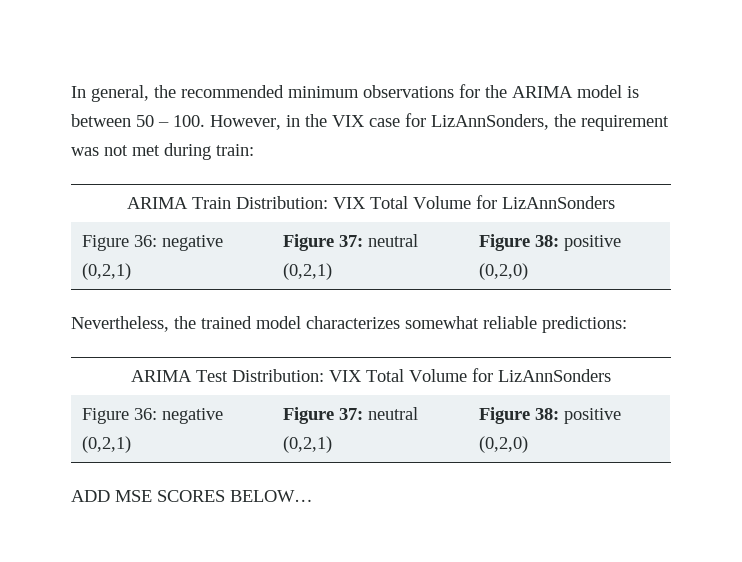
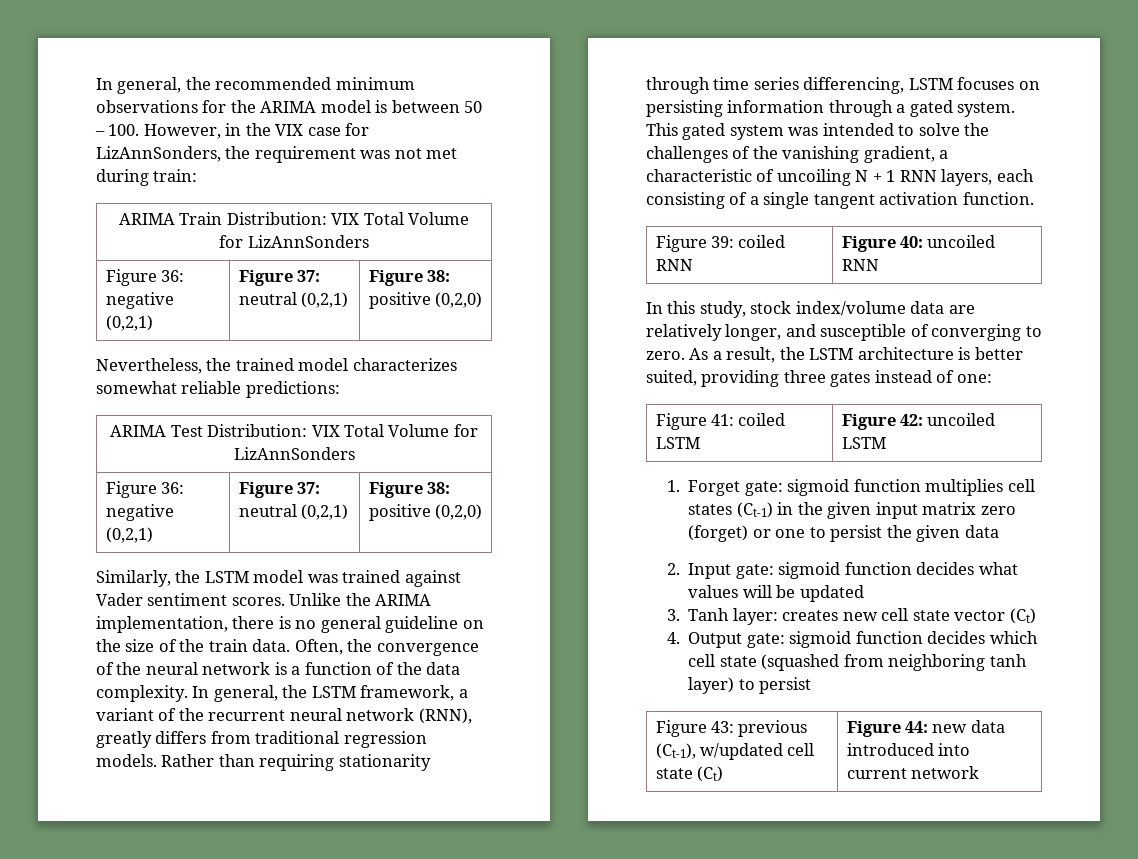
[71,490,313,502] ADD MSE SCORES BELOW… -> [96,570,461,587] [96,593,432,606] [96,616,484,633] [96,639,479,656] [96,662,461,675] [96,685,468,702] [96,708,472,724] [96,731,427,748] [96,754,431,771] [646,77,1040,94] [646,100,1016,117] [646,123,990,140] [646,146,949,163] [646,169,1034,186] [646,192,1034,209] [655,235,786,252] [655,259,693,271] [841,235,996,252] [841,259,879,271] [646,301,975,318] [646,324,1042,341] [646,347,1023,363] [646,370,992,387] [655,413,786,430] [655,437,700,449] [841,413,996,430] [841,437,886,449] [667,479,1035,496] [688,502,1016,519] [688,525,999,542] [667,562,1018,579] [688,585,864,602] [667,608,1036,625] [667,631,1038,648] [688,654,1027,671] [688,677,812,694] [655,720,808,737] [655,743,815,760] [655,766,723,782] [846,720,1005,737] [846,743,970,756] [846,766,979,779] Similarly, the LSTM model was trained against Vader sentiment scores. Unlike the ARIMA implementation, there is no general guideline on the size of the train data. Often, the convergence of the neural network is a function of the data complexity. In general, the LSTM framework, a variant of the recurrent neural network (RNN), greatly differs from traditional regression models. Rather than requiring stationarity through time series differencing, LSTM focuses on persisting information through a gated system. This gated system was intended to solve the challenges of the vanishing gradient, a characteristic of uncoiling N + 1 RNN layers, each consisting of a single tangent activation function. // Figure 39: coiled RNN | Figure 40: uncoiled RNN // In this study, stock index/volume data are relatively longer, and susceptible of converging to zero. As a result, the LSTM architecture is better suited, providing three gates instead of one: // Figure 41: coiled LSTM | Figure 42: uncoiled LSTM // 1. Forget gate: sigmoid function multiplies cell states (Ct-1) in the given input matrix zero (forget) or one to persist the given data // 2. Input gate: sigmoid function decides what values will be updated // 3. Tanh layer: creates new cell state vector (Ct) // 4. Output gate: sigmoid function decides which cell state (squashed from neighboring tanh layer) to persist // Figure 43: previous (Ct-1), w/updated cell state (Ct) | Figure 44: new data introduced into current network

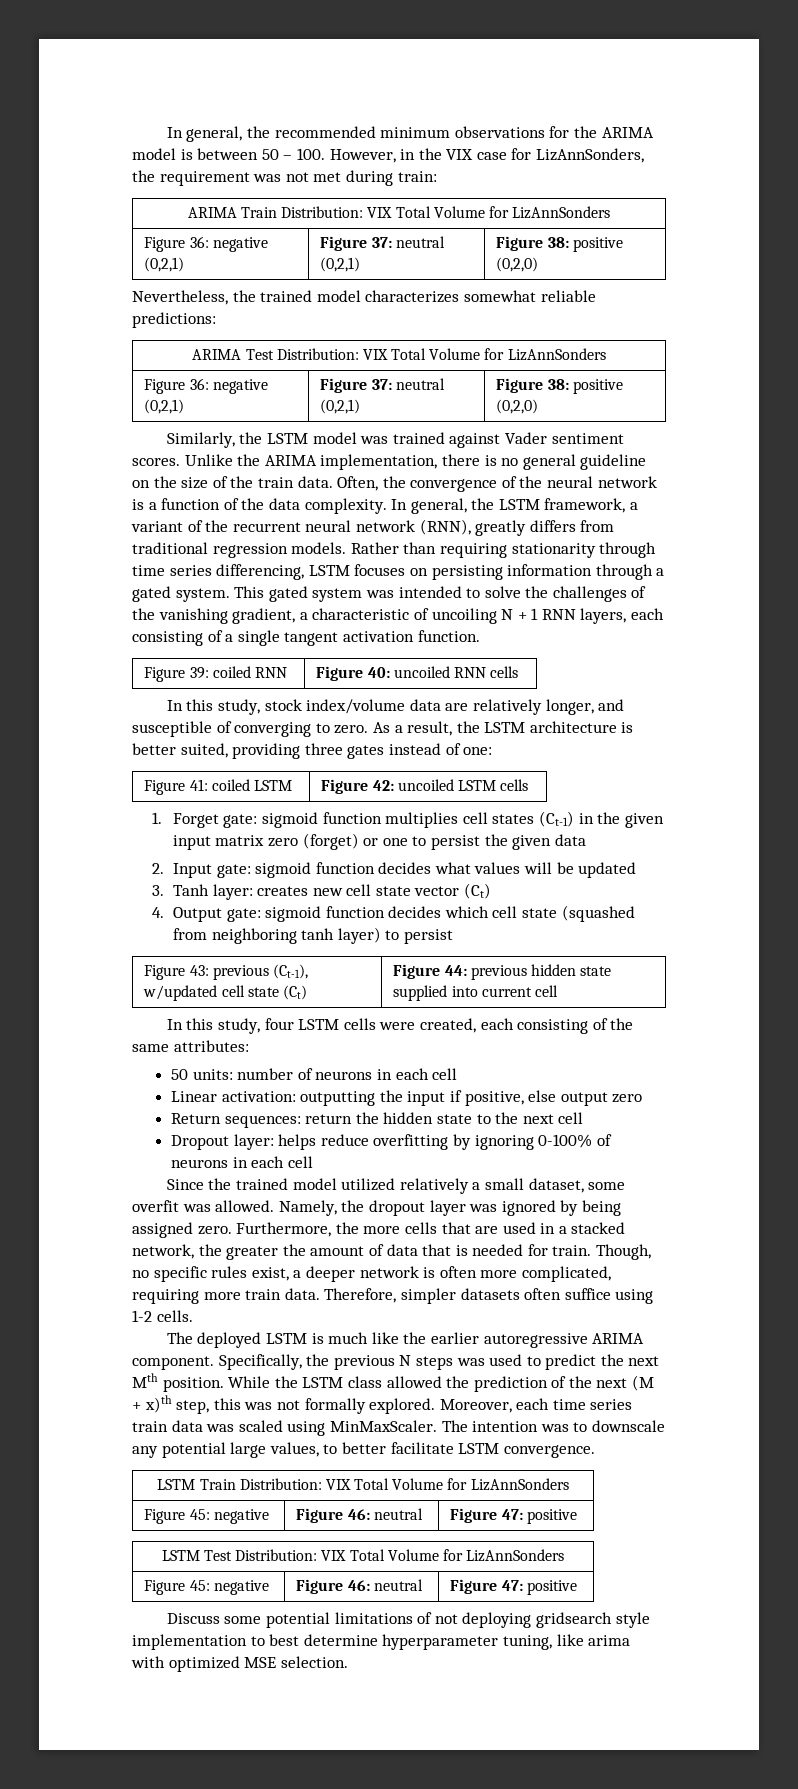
(879, 265) none -> [490,666,519,678] cells
(886, 443) none -> [500,779,529,791] cells
[932,720,1005,733] [846,743,970,756] [846,766,979,779] new data introduced into current network -> [470,964,612,980] [393,985,558,1001] [166,1018,634,1034] [132,1040,249,1052] [171,1068,458,1080] [171,1090,643,1106] [171,1112,584,1128] [171,1134,612,1150] [171,1156,313,1168] [166,1178,626,1194] [132,1200,621,1216] [132,1222,626,1238] [132,1244,652,1260] [132,1266,611,1282] [132,1288,654,1304] [132,1310,193,1322] [166,1332,645,1348] [132,1354,660,1370] [132,1373,655,1392] [132,1395,633,1414] [132,1420,665,1436] [132,1442,595,1458] [157,1478,569,1491] [144,1509,269,1524] [296,1508,423,1523] [450,1508,577,1524] [161,1549,565,1562] [144,1580,269,1595] [296,1579,423,1594] [450,1579,577,1595] [166,1612,650,1628] [132,1634,631,1650] [131,1656,348,1672] previous hidden state supplied into current cell // In this study, four LSTM cells were created, each consisting of the same attributes: // 50 units: number of neurons in each cell // Linear activation: outputting the input if positive, else output zero // Return sequences: return the hidden state to the next cell // Dropout layer: helps reduce overfitting by ignoring 0-100% of neurons in each cell // Since the trained model utilized relatively a small dataset, some overfit was allowed. Namely, the dropout layer was ignored by being assigned zero. Furthermore, the more cells that are used in a stacked network, the greater the amount of data that is needed for train. Though, no specific rules exist, a deeper network is often more complicated, requiring more train data. Therefore, simpler datasets often suffice using 1-2 cells. // The deployed LSTM is much like the earlier autoregressive ARIMA component. Specifically, the previous N steps was used to predict the next Mth position. While the LSTM class allowed the prediction of the next (M + x)th step, this was not formally explored. Moreover, each time series train data was scaled using MinMaxScaler. The intention was to downscale any potential large values, to better facilitate LSTM convergence. // LSTM Train Distribution: VIX Total Volume for LizAnnSonders // Figure 45: negative | Figure 46: neutral | Figure 47: positive // LSTM Test Distribution: VIX Total Volume for LizAnnSonders // Figure 45: negative | Figure 46: neutral | Figure 47: positive // Discuss some potential limitations of not deploying gridsearch style implementation to best determine hyperparameter tuning, like arima with optimized MSE selection.

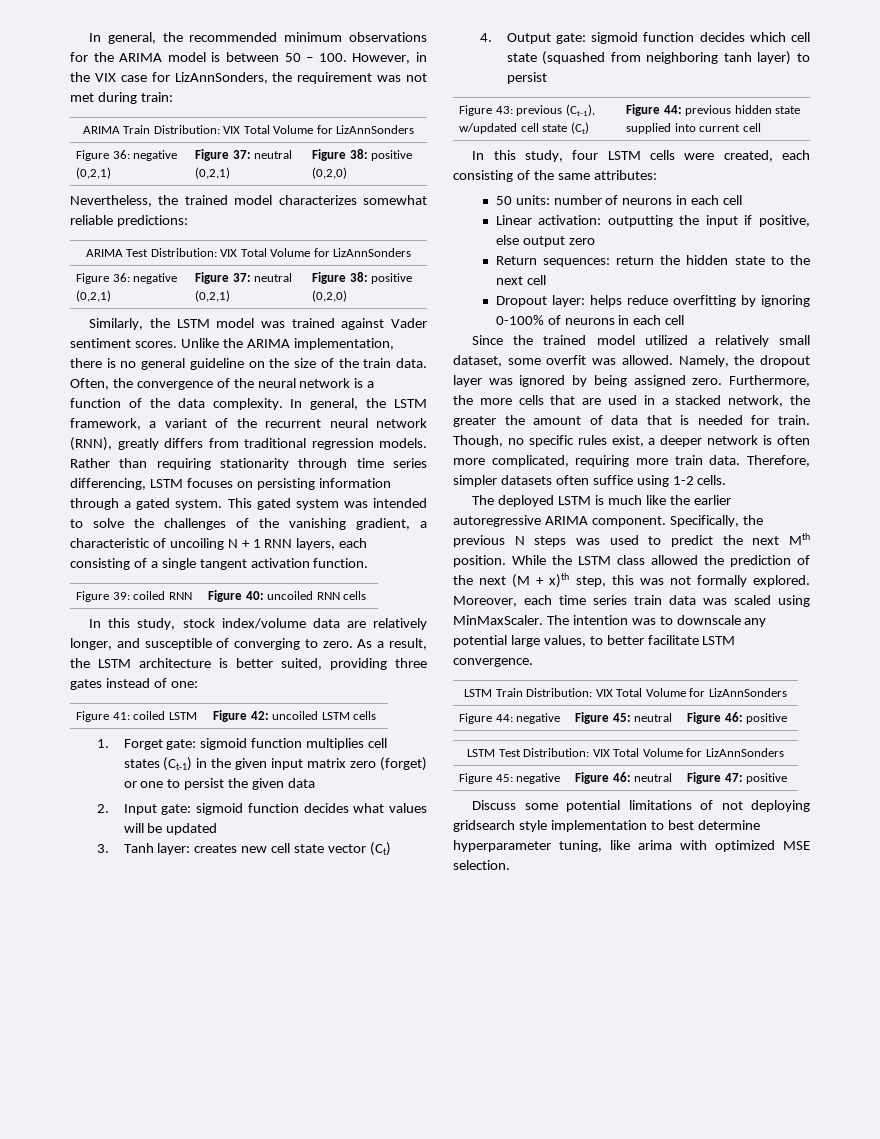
[399,1178,481,1194] relatively a -> [697,335,769,347] a relatively
[189,1509,269,1524] [296,1508,423,1523] [450,1508,523,1523] 45: negative | Figure 46: neutral | Figure 47: -> [495,713,561,724] [575,712,673,724] [687,712,743,724] 44: negative | Figure 45: neutral | Figure 46:

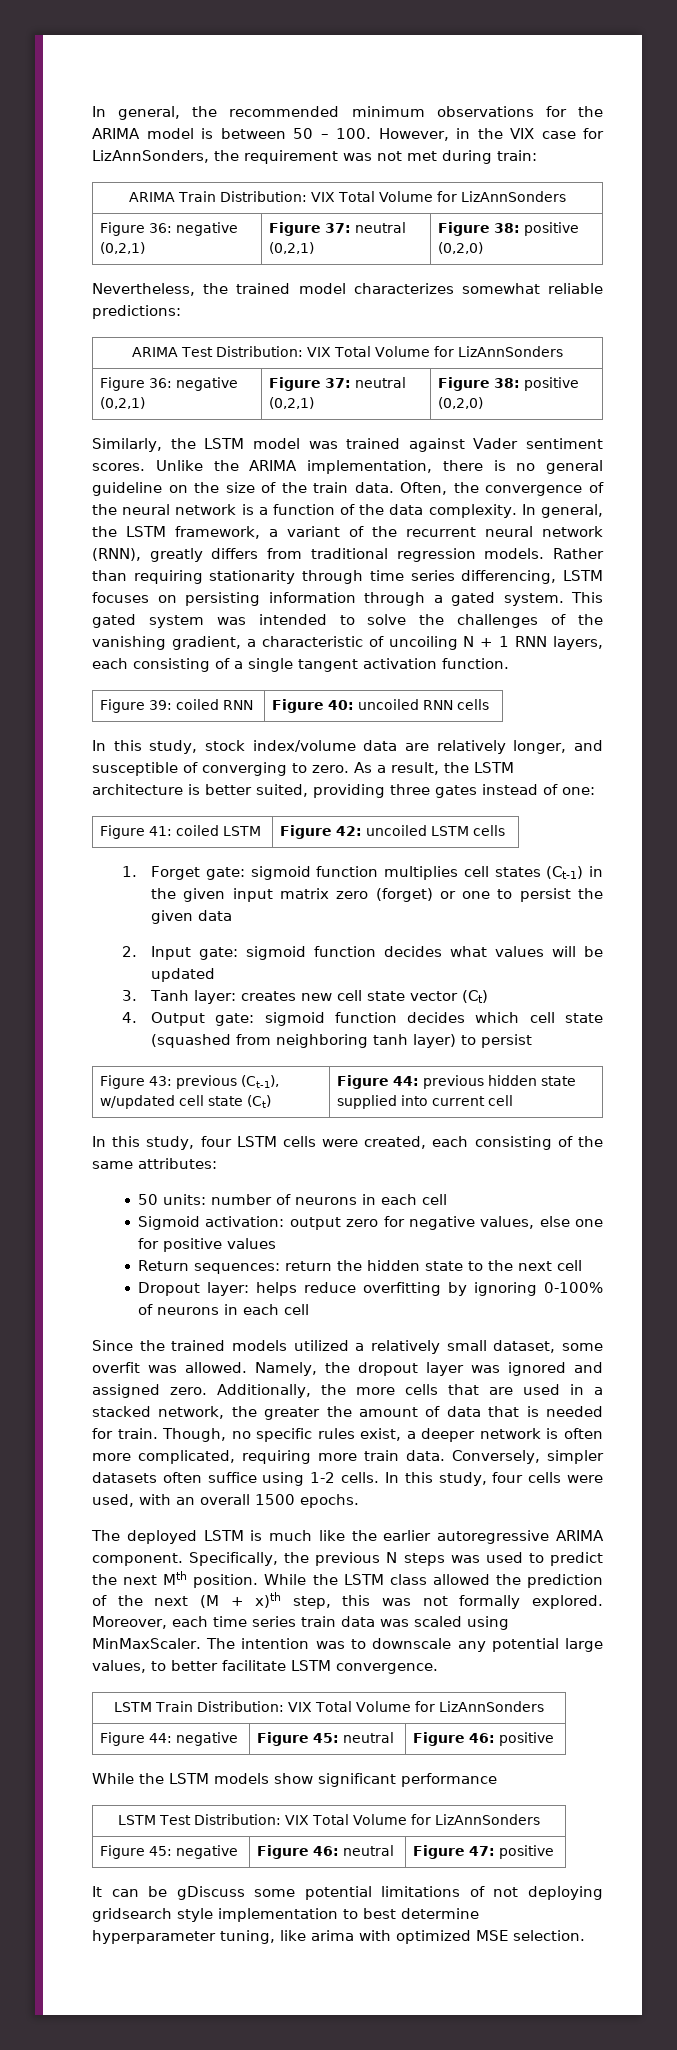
[495,215,810,227] [495,235,595,247] Linear activation: outputting the input if positive, else output zero -> [138,1216,603,1230] [138,1238,277,1252] Sigmoid activation: output zero for negative values, else one for positive values
[596,335,635,345] model -> [231,1340,287,1351] models
[572,375,627,387] by being -> [574,1362,603,1373] and
[729,375,810,387] Furthermore, -> [217,1384,311,1398] Additionally,
[747,455,810,467] Therefore, -> [452,1450,540,1464] Conversely,
(727, 480) none -> [384,1472,603,1486] [92,1494,359,1508] In this study, four cells were used, with an overall 1500 epochs.
(788, 718) none -> [92,1773,497,1787] // While the LSTM models show significant performance
[472,800,517,810] Discuss -> [92,1886,245,1900] It can be gDiscuss

